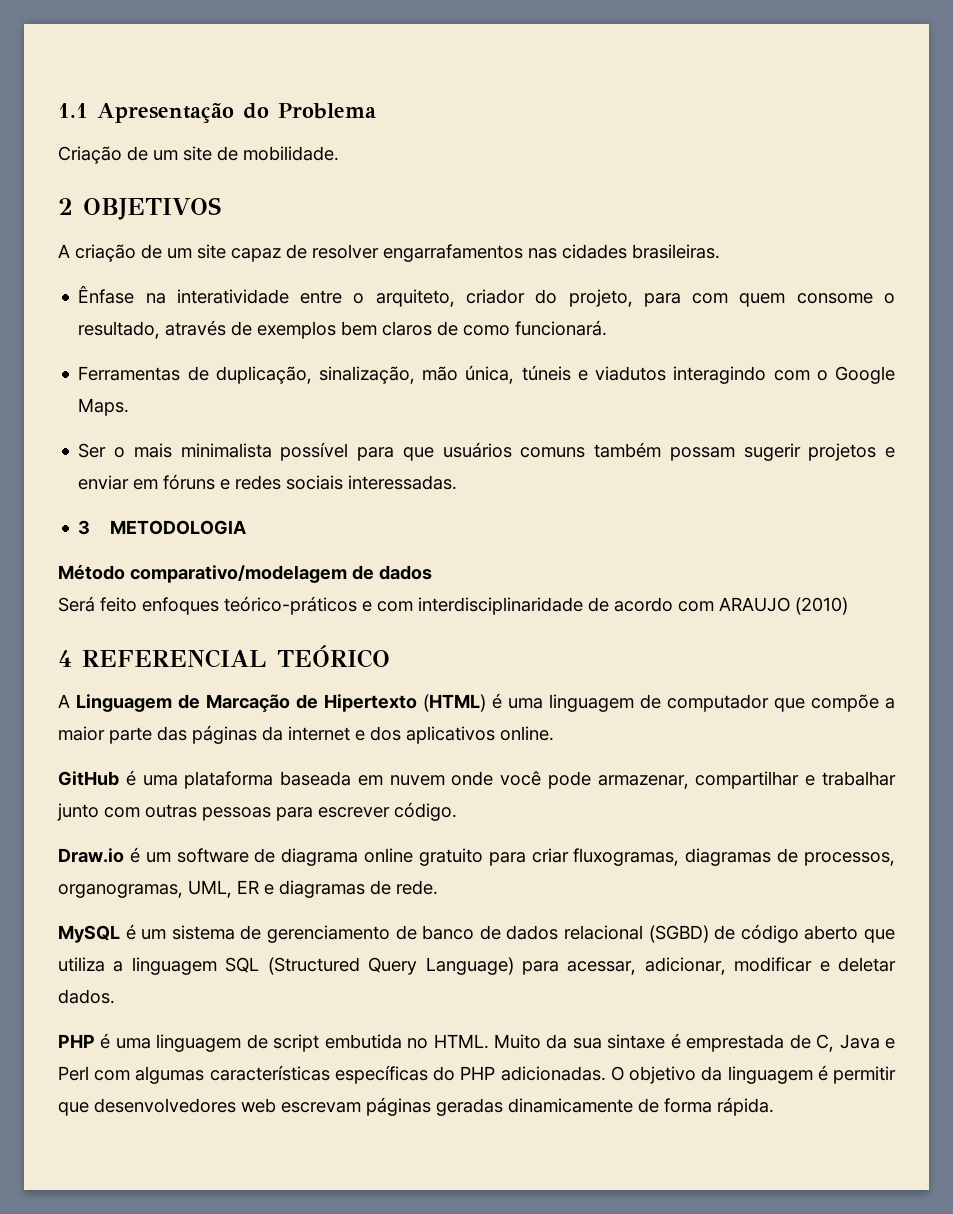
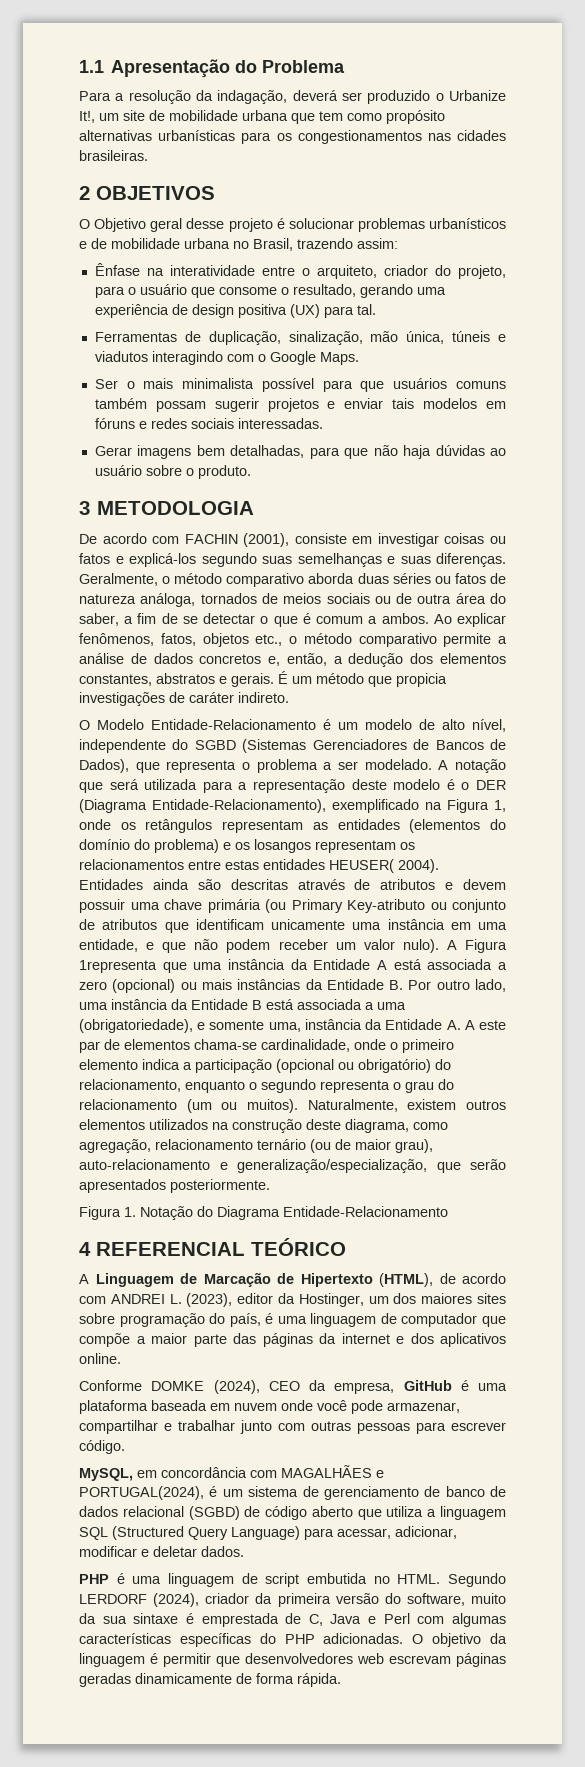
[58,146,339,164] [58,197,221,220] [58,244,720,262] Criação de um site de mobilidade. // 2 OBJETIVOS // A criação de um site capaz de resolver engarrafamentos nas cidades brasileiras. -> [79,90,506,104] [79,110,445,124] [79,130,506,144] [79,150,148,161] [79,186,215,200] [79,218,506,232] [79,238,398,251] Para a resolução da indagação, deverá ser produzido o Urbanize It!, um site de mobilidade urbana que tem como propósito alternativas urbanísticas para os congestionamentos nas cidades brasileiras. // 2 OBJETIVOS // O Objetivo geral desse projeto é solucionar problemas urbanísticos e de mobilidade urbana no Brasil, trazendo assim:
[692,293,895,307] [78,320,608,339] com quem consome o resultado, através de exemplos bem claros de como funcionará. -> [127,284,446,298] [94,304,376,318] o usuário que consome o resultado, gerando uma experiência de design positiva (UX) para tal.
(130, 482) none -> [392,398,478,409] tais modelos
[78,520,246,535] [58,565,432,583] [58,596,848,615] 3 METODOLOGIA // Método comparativo/modelagem de dados // Será feito enfoques teórico-práticos e com interdisciplinaridade de acordo com ARAUJO (2010) -> [94,445,506,459] [94,465,251,479] [79,501,255,515] [79,533,506,547] [79,553,506,567] [79,573,506,587] [79,593,507,607] [79,613,506,627] [79,633,507,647] [79,653,506,667] [79,671,447,687] [79,692,289,706] [79,719,506,732] [79,739,506,753] [79,759,506,773] [79,779,507,793] [79,799,506,813] [79,819,507,833] [79,839,415,853] [79,859,439,873] [79,879,506,890] [79,899,506,913] [79,919,507,933] [79,939,508,953] [79,959,508,973] [79,979,507,993] [79,999,406,1010] [79,1019,507,1033] [79,1039,454,1053] [79,1059,451,1073] [79,1079,454,1093] [79,1099,506,1113] [79,1119,448,1133] [79,1139,433,1153] [79,1159,506,1173] [79,1179,270,1193] [79,1206,448,1220] Gerar imagens bem detalhadas, para que não haja dúvidas ao usuário sobre o produto. // 3 METODOLOGIA // De acordo com FACHIN (2001), consiste em investigar coisas ou fatos e explicá-los segundo suas semelhanças e suas diferenças. Geralmente, o método comparativo aborda duas séries ou fatos de natureza análoga, tornados de meios sociais ou de outra área do saber, a fim de se detectar o que é comum a ambos. Ao explicar fenômenos, fatos, objetos etc., o método comparativo permite a análise de dados concretos e, então, a dedução dos elementos constantes, abstratos e gerais. É um método que propicia investigações de caráter indireto. // O Modelo Entidade-Relacionamento é um modelo de alto nível, independente do SGBD (Sistemas Gerenciadores de Bancos de Dados), que representa o problema a ser modelado. A notação que será utilizada para a representação deste modelo é o DER (Diagrama Entidade-Relacionamento), exemplificado na Figura 1, onde os retângulos representam as entidades (elementos do domínio do problema) e os losangos representam os relacionamentos entre estas entidades HEUSER( 2004). Entidades ainda são descritas através de atributos e devem possuir uma chave primária (ou Primary Key-atributo ou conjunto de atributos que identificam unicamente uma instância em uma entidade, e que não podem receber um valor nulo). A Figura 1representa que uma instância da Entidade A está associada a zero (opcional) ou mais instâncias da Entidade B. Por outro lado, uma instância da Entidade B está associada a uma (obrigatoriedade), e somente uma, instância da Entidade A. A este par de elementos chama-se cardinalidade, onde o primeiro elemento indica a participação (opcional ou obrigatório) do relacionamento, enquanto o segundo representa o grau do relacionamento (um ou muitos). Naturalmente, existem outros elementos utilizados na construção deste diagrama, como agregação, relacionamento ternário (ou de maior grau), auto-relacionamento e generalização/especialização, que serão apresentados posteriormente. // Figura 1. Notação do Diagrama Entidade-Relacionamento
[423,694,486,712] (HTML) -> [379,1273,506,1287] [79,1293,507,1307] [79,1313,261,1327] (HTML), de acordo com ANDREI L. (2023), editor da Hostinger, um dos maiores sites sobre programação do país,
(554, 733) none -> [79,1380,395,1394] Conforme DOMKE (2024), CEO da empresa,
[58,847,895,866] [58,880,438,898] [58,925,120,943] Draw.io é um software de diagrama online gratuito para criar fluxogramas, diagramas de processos, organogramas, UML, ER e diagramas de rede. // MySQL -> [79,1465,384,1481] [79,1486,204,1500] MySQL, em concordância com MAGALHÃES e PORTUGAL(2024),
[494,1034,541,1049] Muito -> [448,1573,507,1587] [79,1593,506,1607] Segundo LERDORF (2024), criador da primeira versão do software, muito

